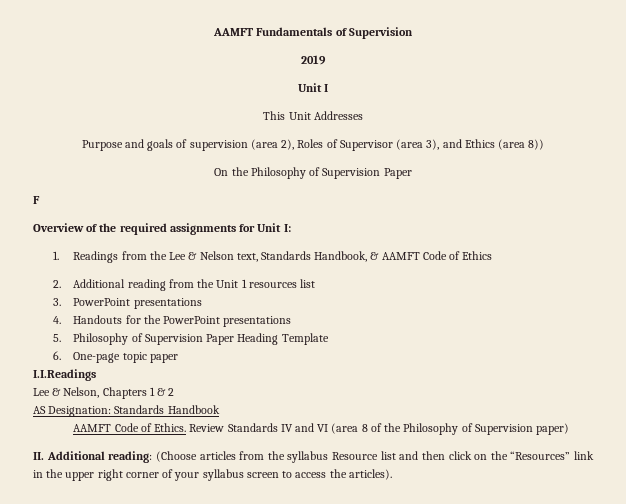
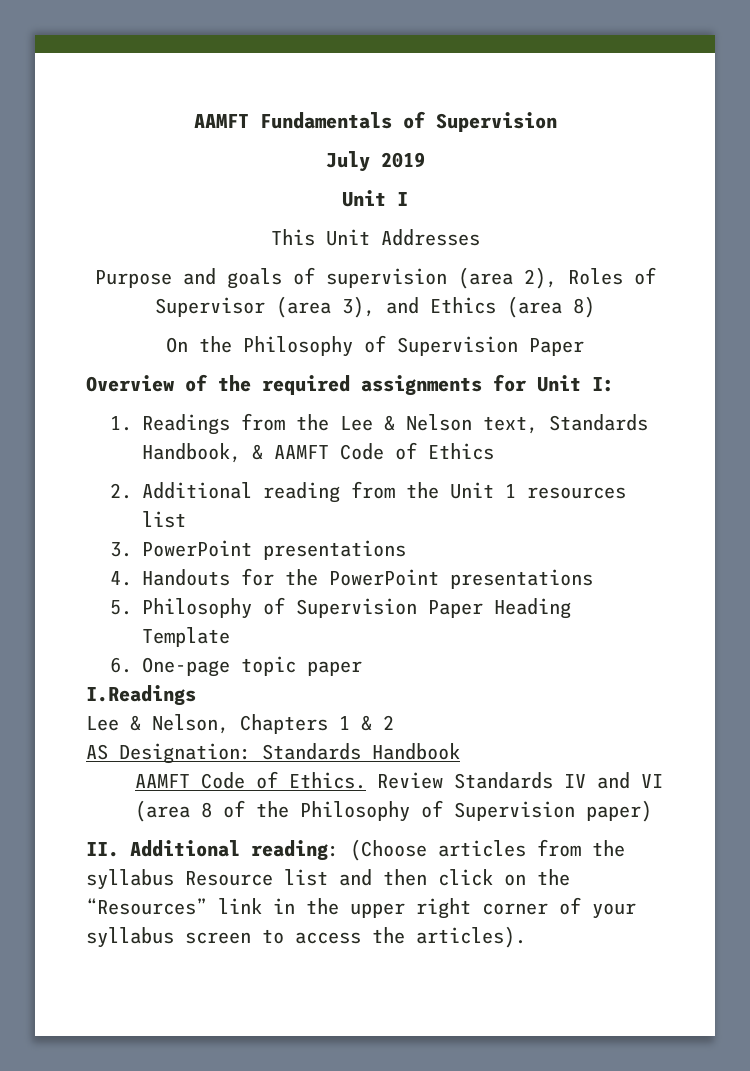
(413, 33) none -> [325,151,370,172] July
[528,139,545,150] 8)) -> [573,296,595,318] 8)
[33,196,40,204] // F -> (584, 347) none
[33,369,96,381] I.I.Readings -> [86,685,196,706] I.Readings

